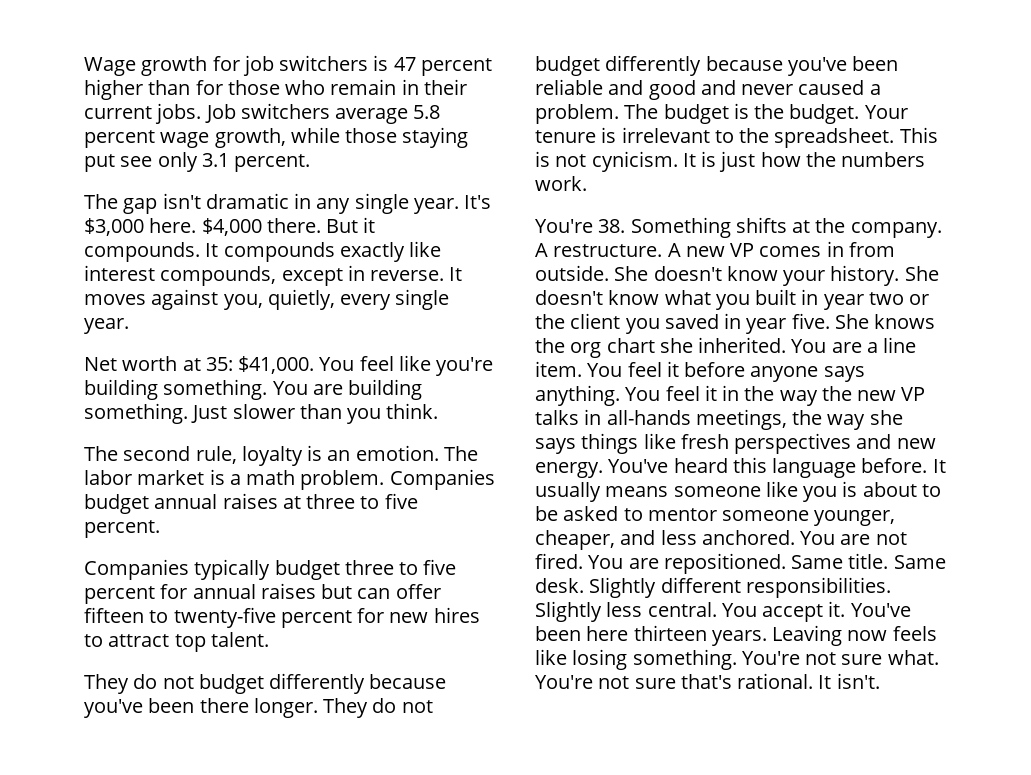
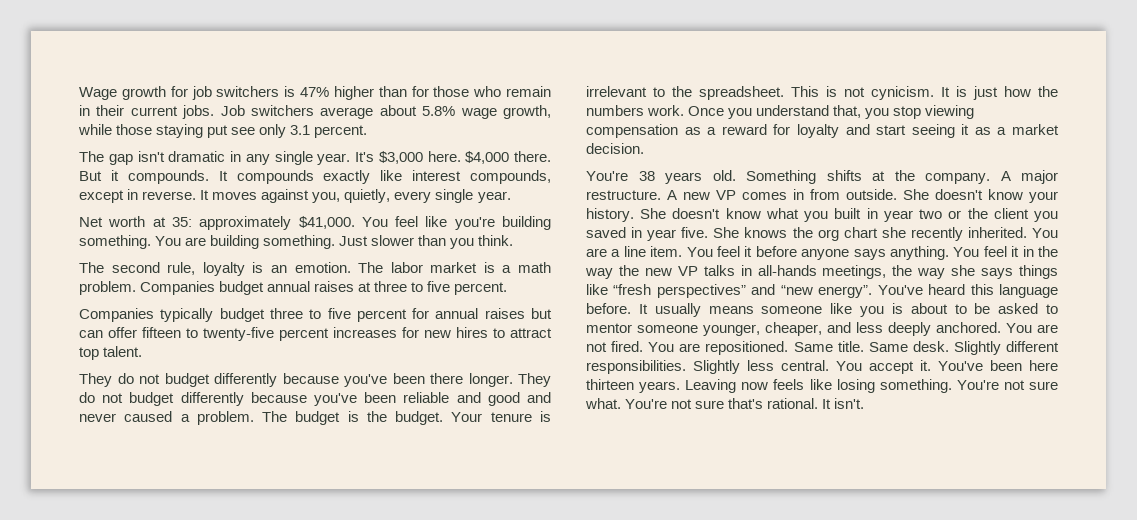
[393,57,492,76] 47 percent -> [300,87,330,97] 47%
[413,105,441,119] [84,130,155,148] 5.8 percent -> [379,105,456,116] about 5.8%
(233, 364) none -> [199,216,292,230] approximately
(352, 619) none -> [333,327,397,338] increases
[535,219,626,233] // You're 38. -> [688,105,975,119] [586,124,1059,138] [586,143,644,154] [586,170,736,184] Once you understand that, you stop viewing compensation as a reward for loyalty and start seeing it as a market decision. // You're 38 years old.
(548, 250) none -> [1021,170,1058,184] major
(693, 345) none -> [910,227,963,241] recently
[680,433,936,454] [535,462,603,478] fresh perspectives and new energy. -> [613,284,873,298] “fresh perspectives” and “new energy”.
(697, 537) none -> [888,322,931,336] deeply

